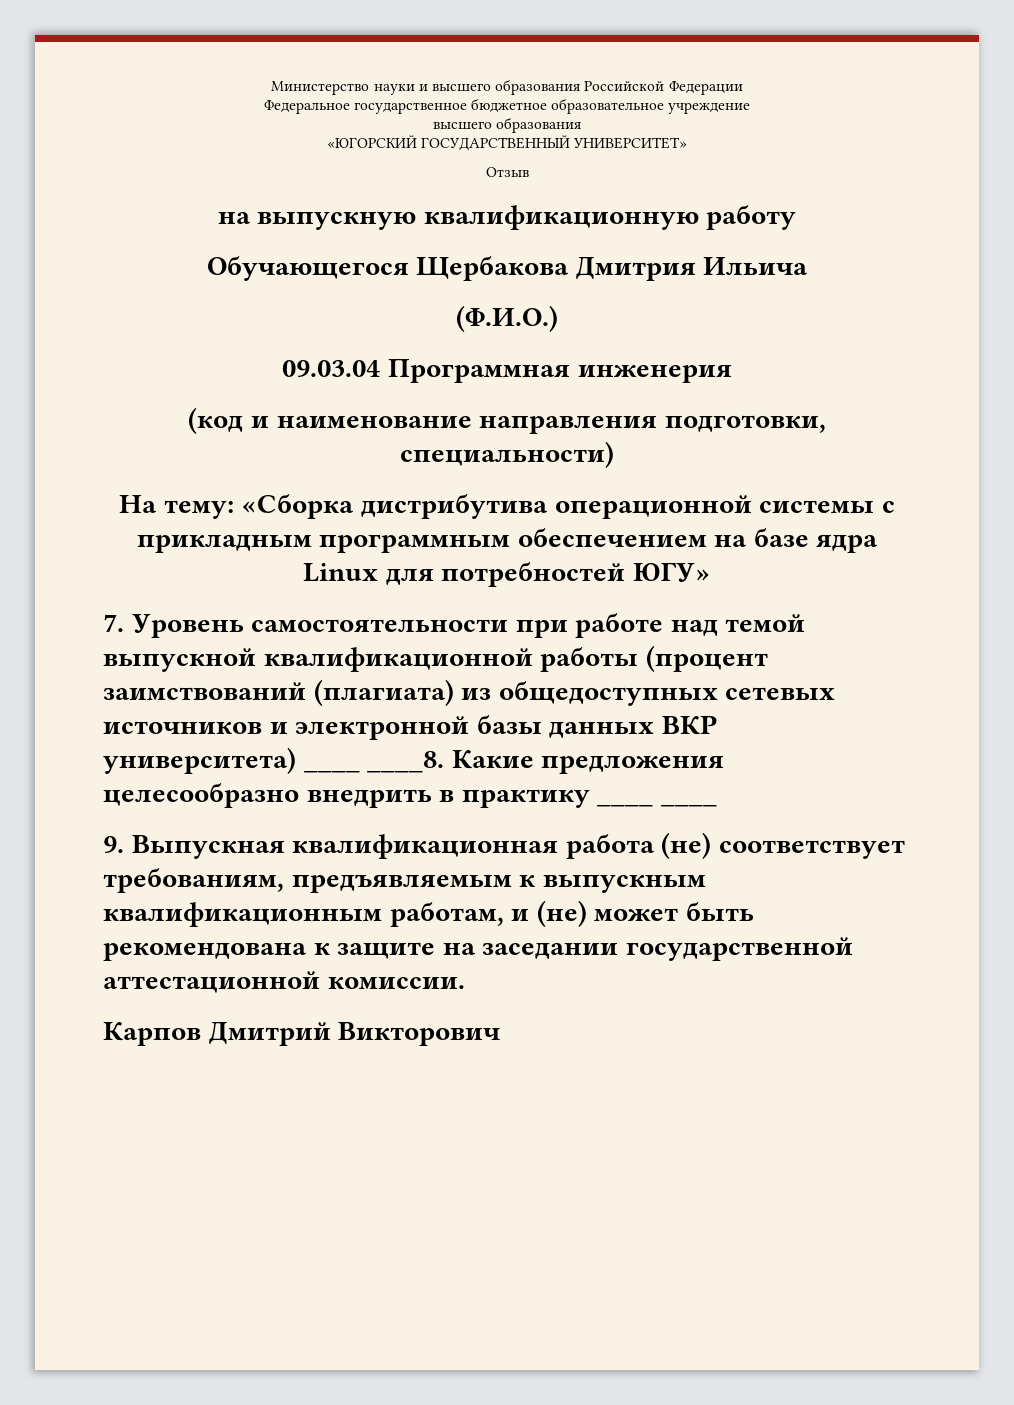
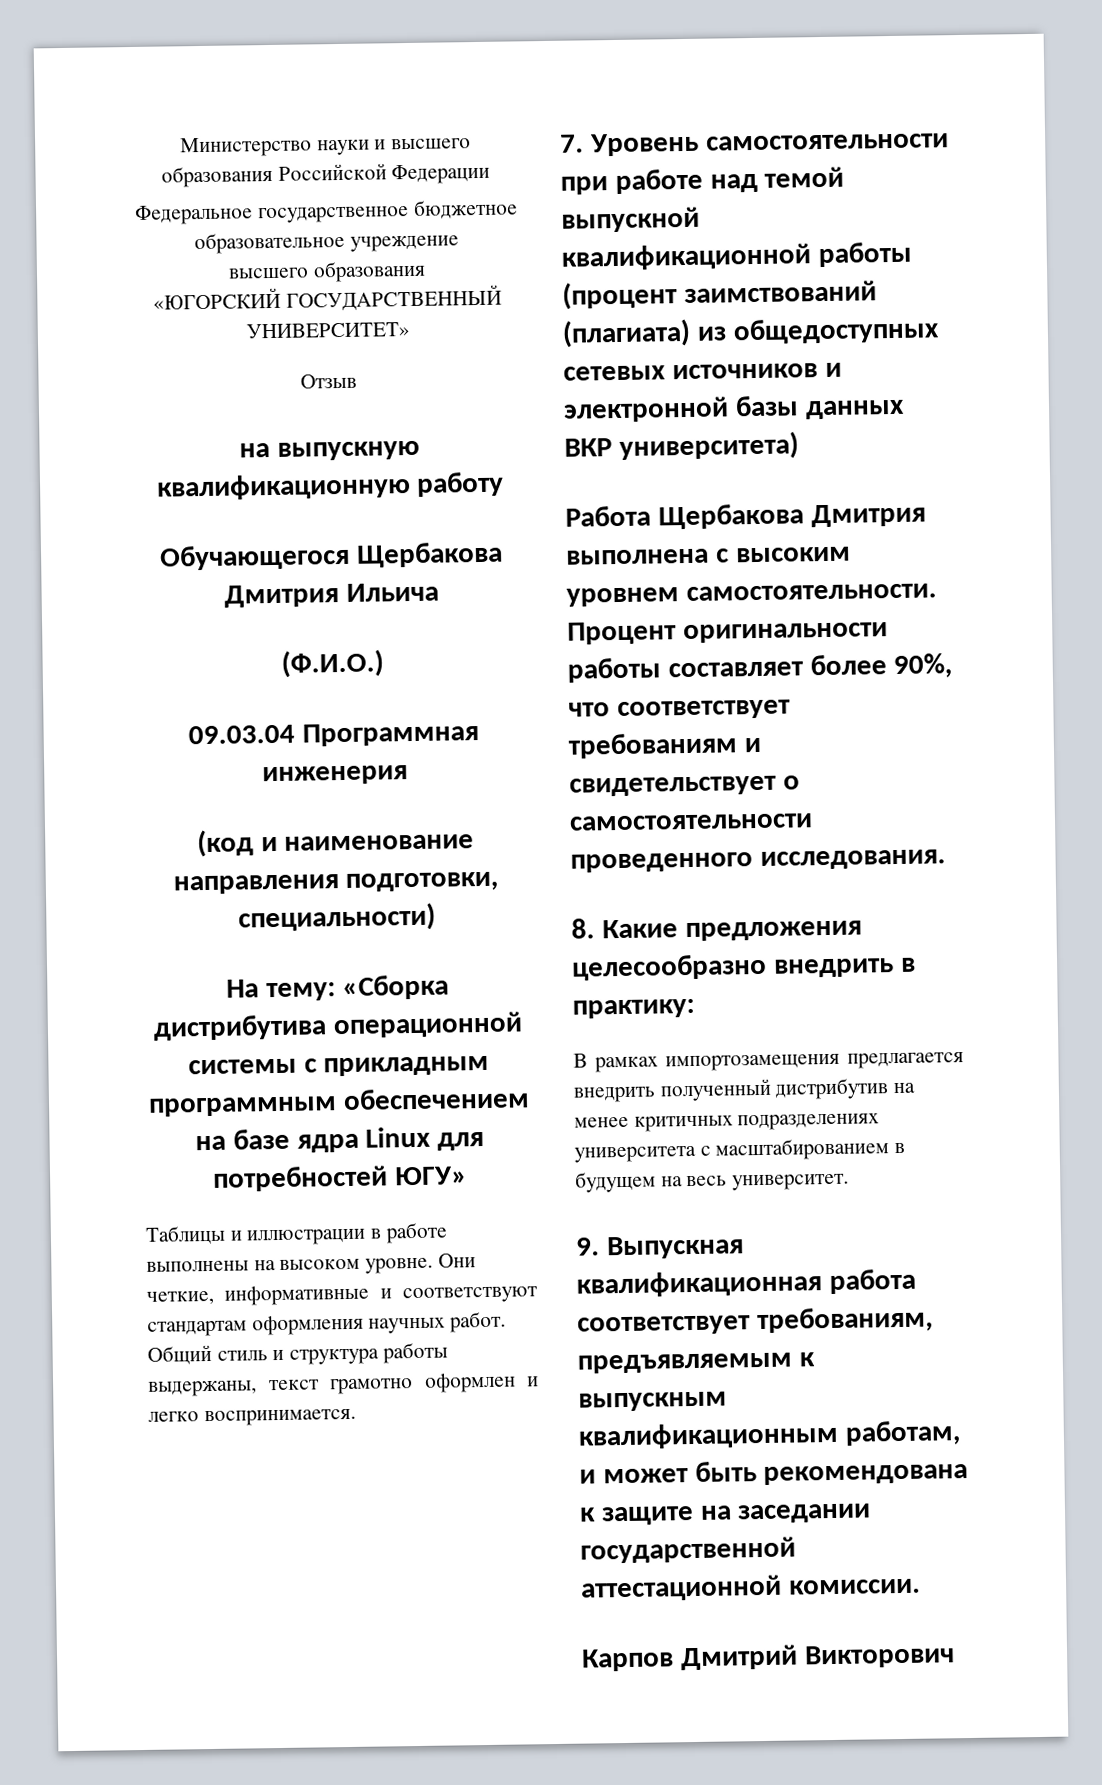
(711, 572) none -> [145,1222,448,1246] [146,1253,476,1274] [146,1284,537,1306] [147,1311,507,1337] [147,1342,448,1365] [148,1372,539,1397] [148,1408,356,1427] // Таблицы и иллюстрации в работе выполнены на высоком уровне. Они четкие, информативные и соответствуют стандартам оформления научных работ. Общий стиль и структура работы выдержаны, текст грамотно оформлен и легко воспринимается.
[303,751,445,773] ____ ____8. -> [565,503,926,530] [566,546,851,565] [566,583,937,607] [567,621,888,645] [567,653,953,683] [568,699,791,721] [568,732,761,759] [569,775,800,797] [569,813,813,831] [570,849,946,873] [571,918,595,939] // Работа Щербакова Дмитрия выполнена с высоким уровнем самостоятельности. Процент оригинальности работы составляет более 90%, что соответствует требованиям и свидетельствует о самостоятельности проведенного исследования. // 8.
[461,789,717,808] практику ____ ____ -> [572,998,695,1019] [573,1052,964,1073] [573,1078,916,1103] [574,1113,880,1132] [574,1138,906,1163] [575,1171,850,1193] практику: // В рамках импортозамещения предлагается внедрить полученный дистрибутив на менее критичных подразделениях университета с масштабированием в будущем на весь университет.
[661,832,712,859] (не) -> (916, 1281) none
[536,900,587,927] (не) -> (596, 1476) none

